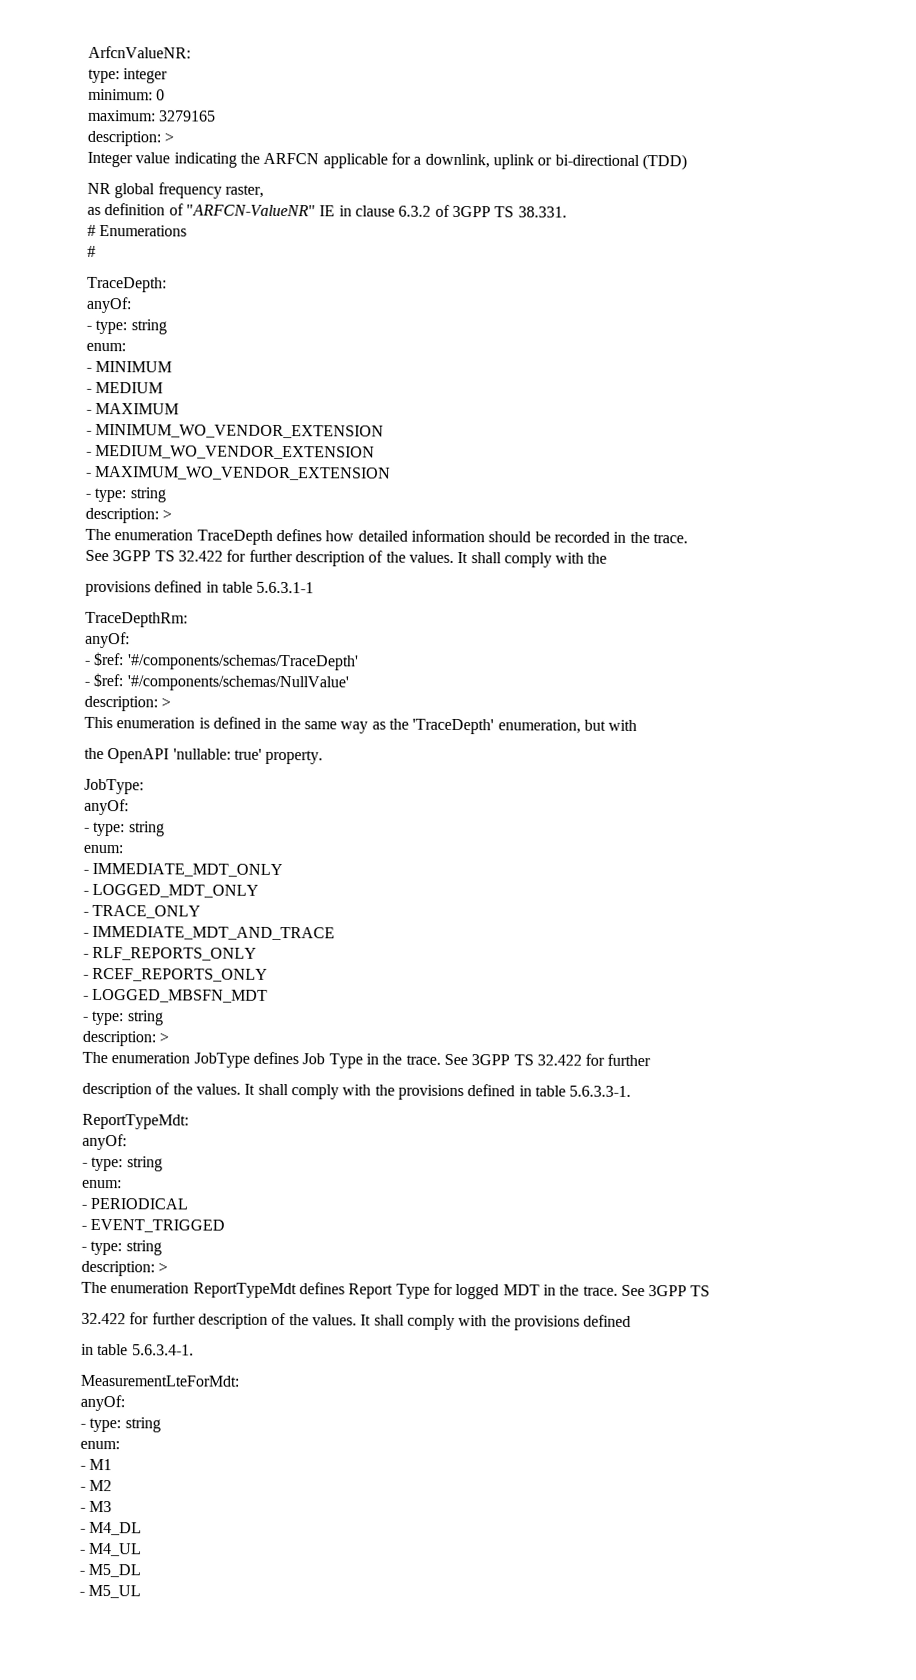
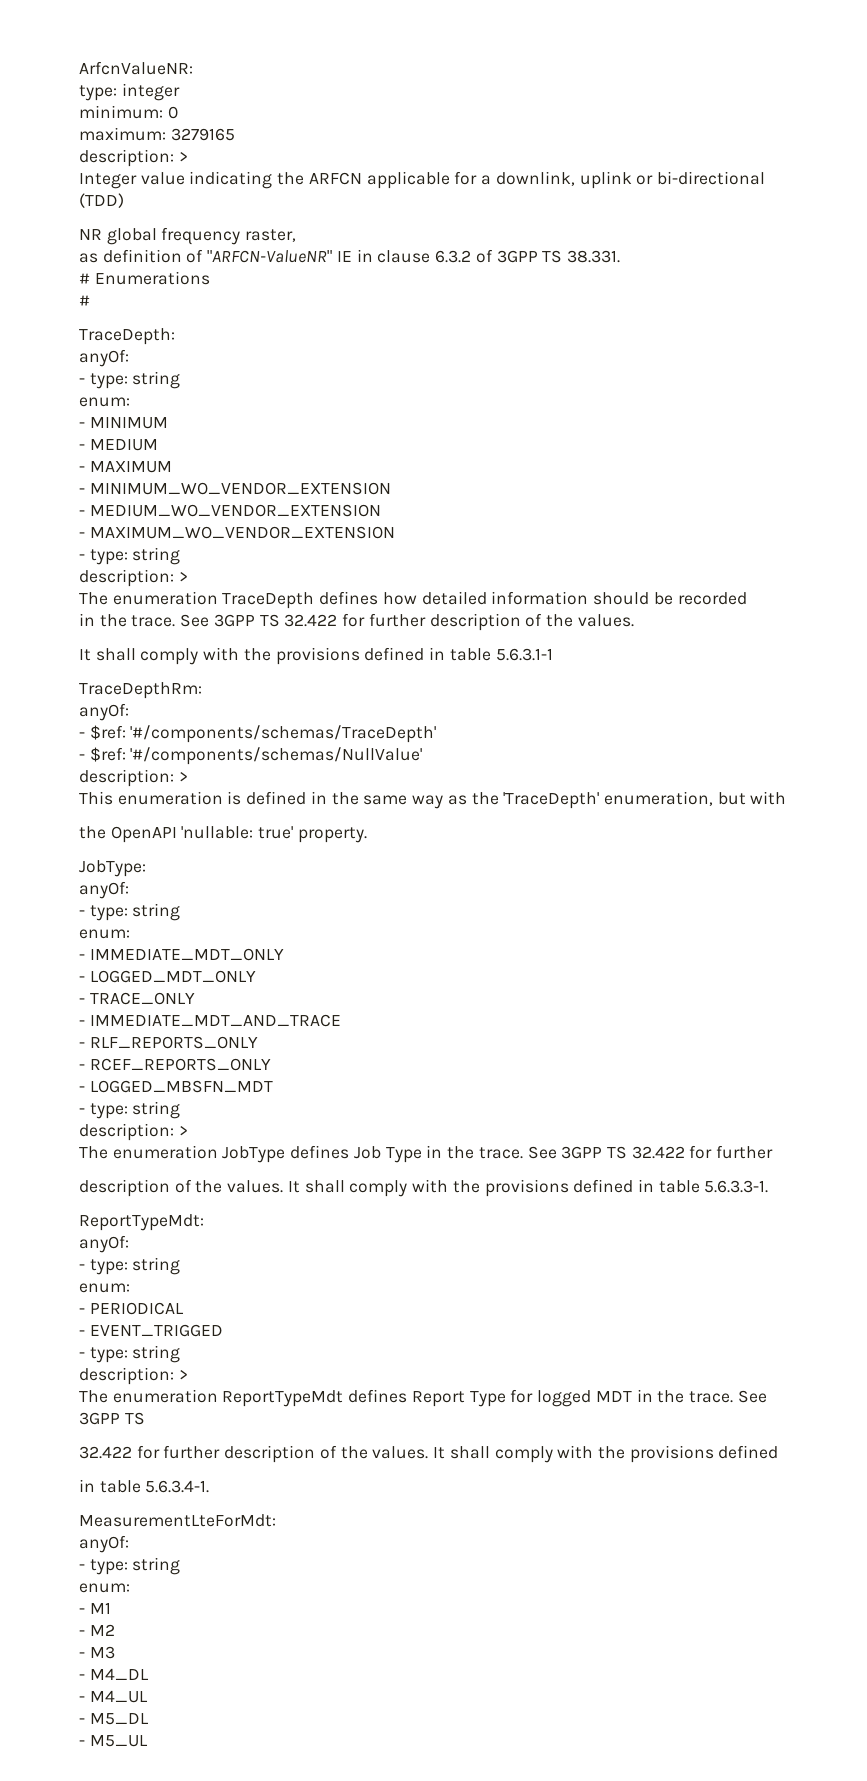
[613,531,688,544] in the trace. // -> [79,613,176,627] // in the trace.
[457,551,608,568] It shall comply with the // -> [79,647,271,665] // It shall comply with the

